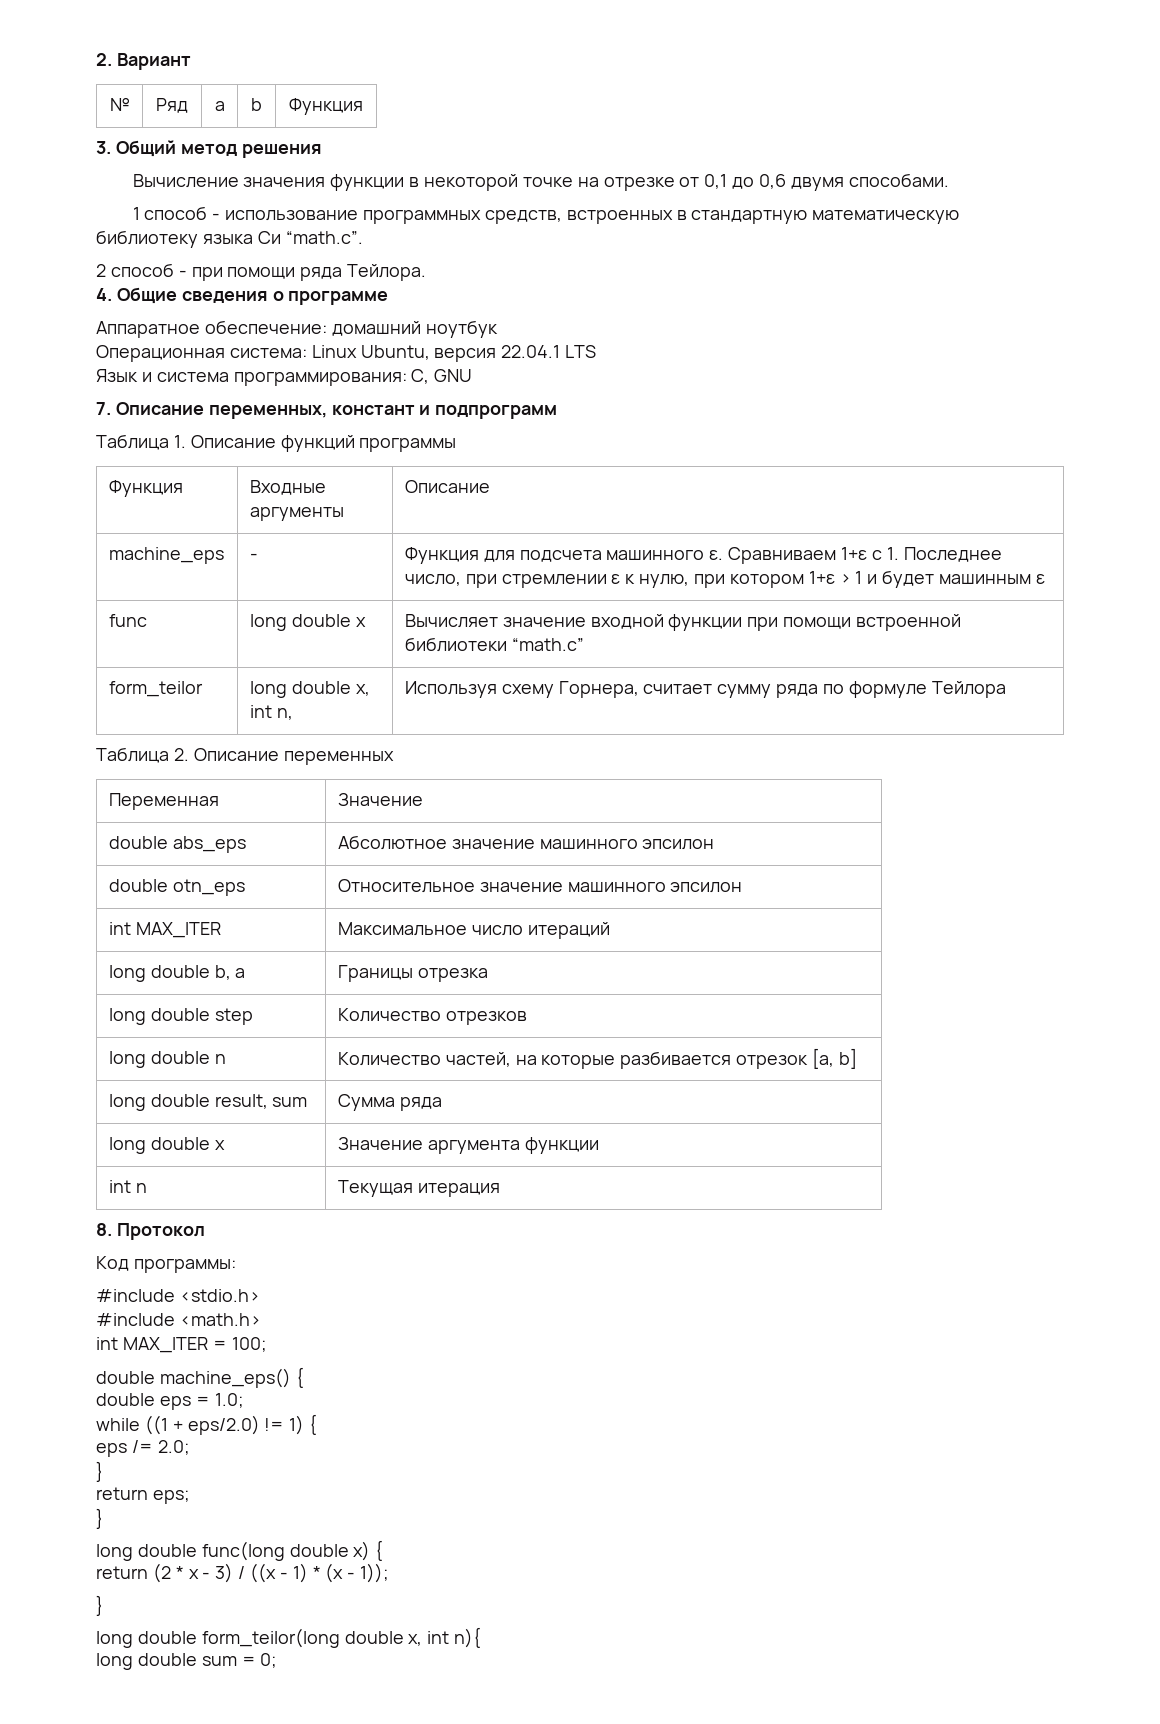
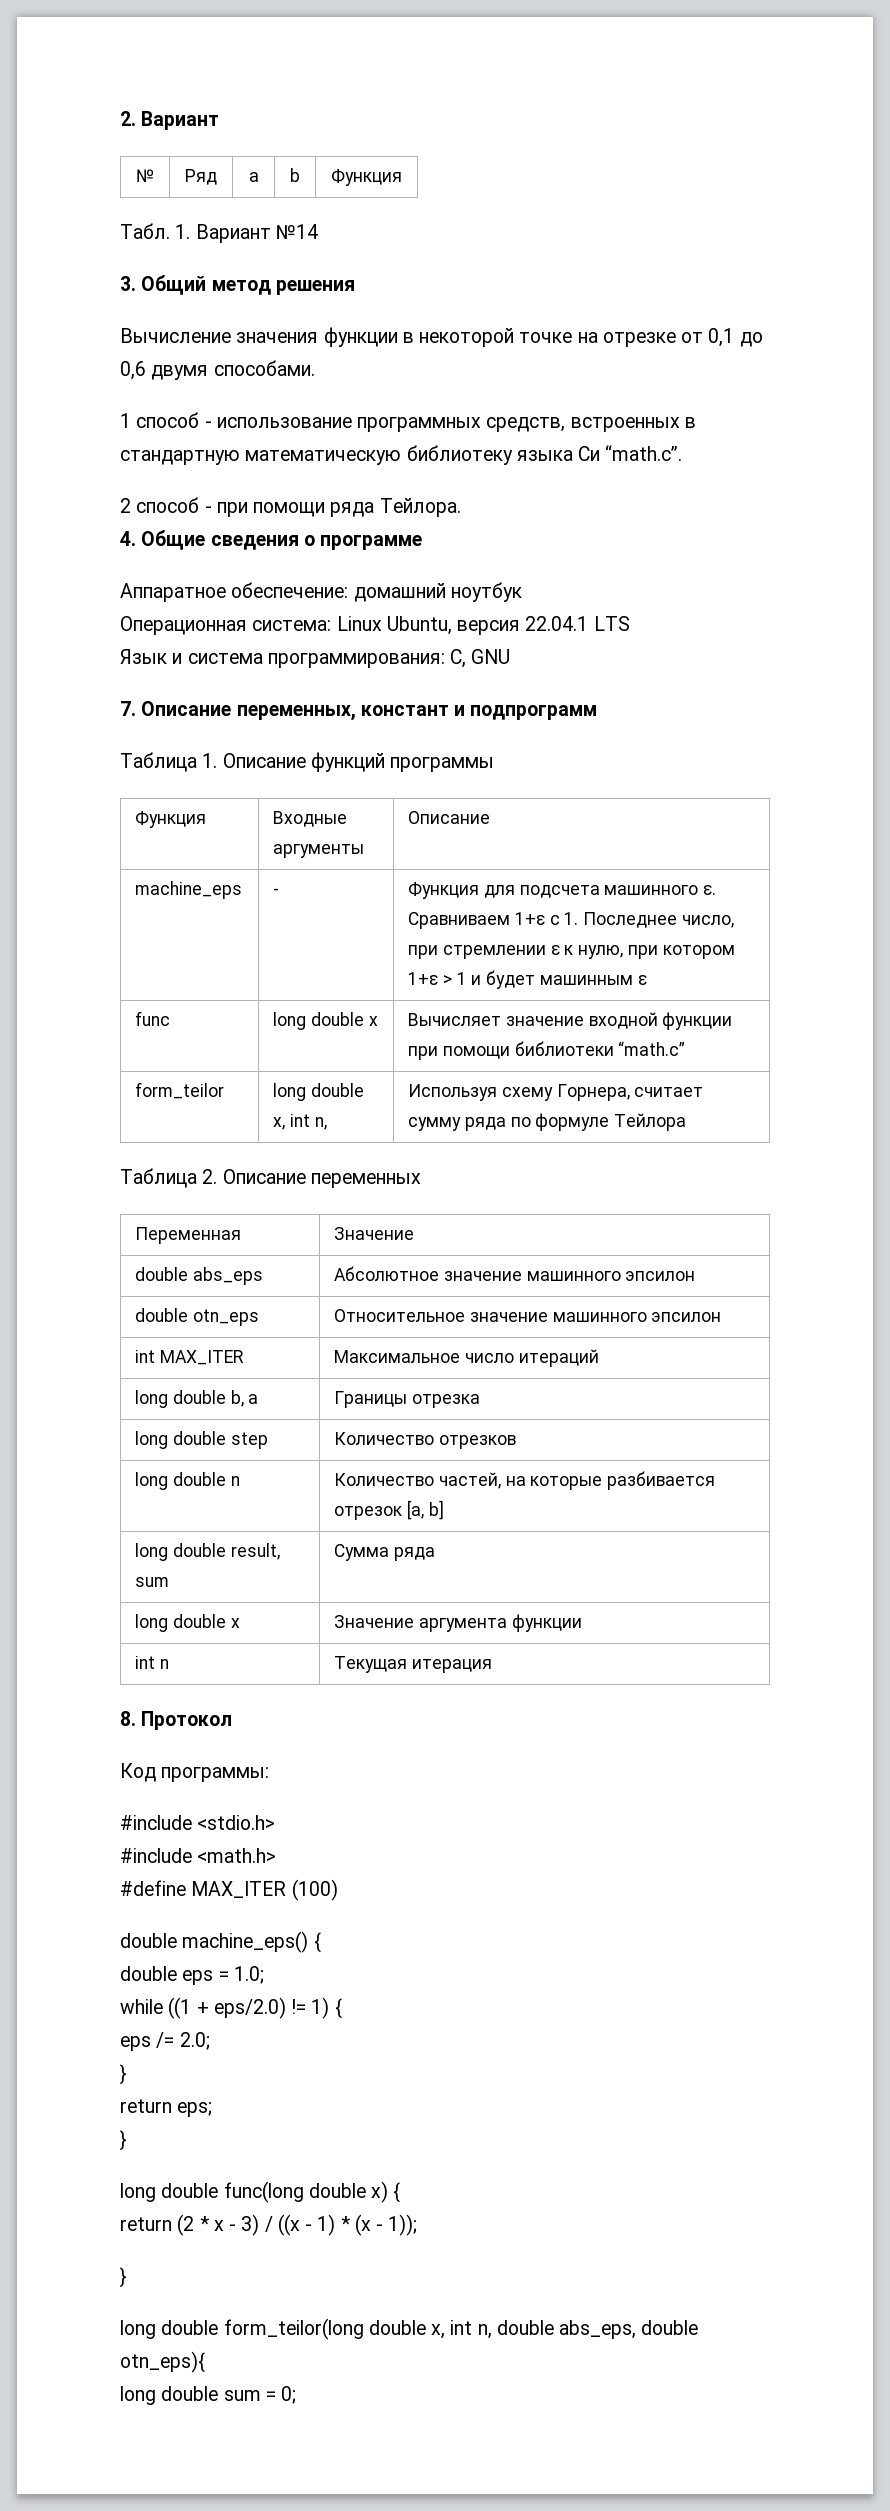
(363, 106) none -> [120,223,318,243] // Табл. 1. Вариант №14
[855,614,961,631] встроенной -> (510, 1052) none
[96,1337,267,1353] int MAX_ITER = 100; -> [120,1879,338,1901] #define MAX_ITER (100)
[454,1627,482,1648] n){ -> [477,2320,699,2339] [120,2351,205,2373] n, double abs_eps, double otn_eps){

